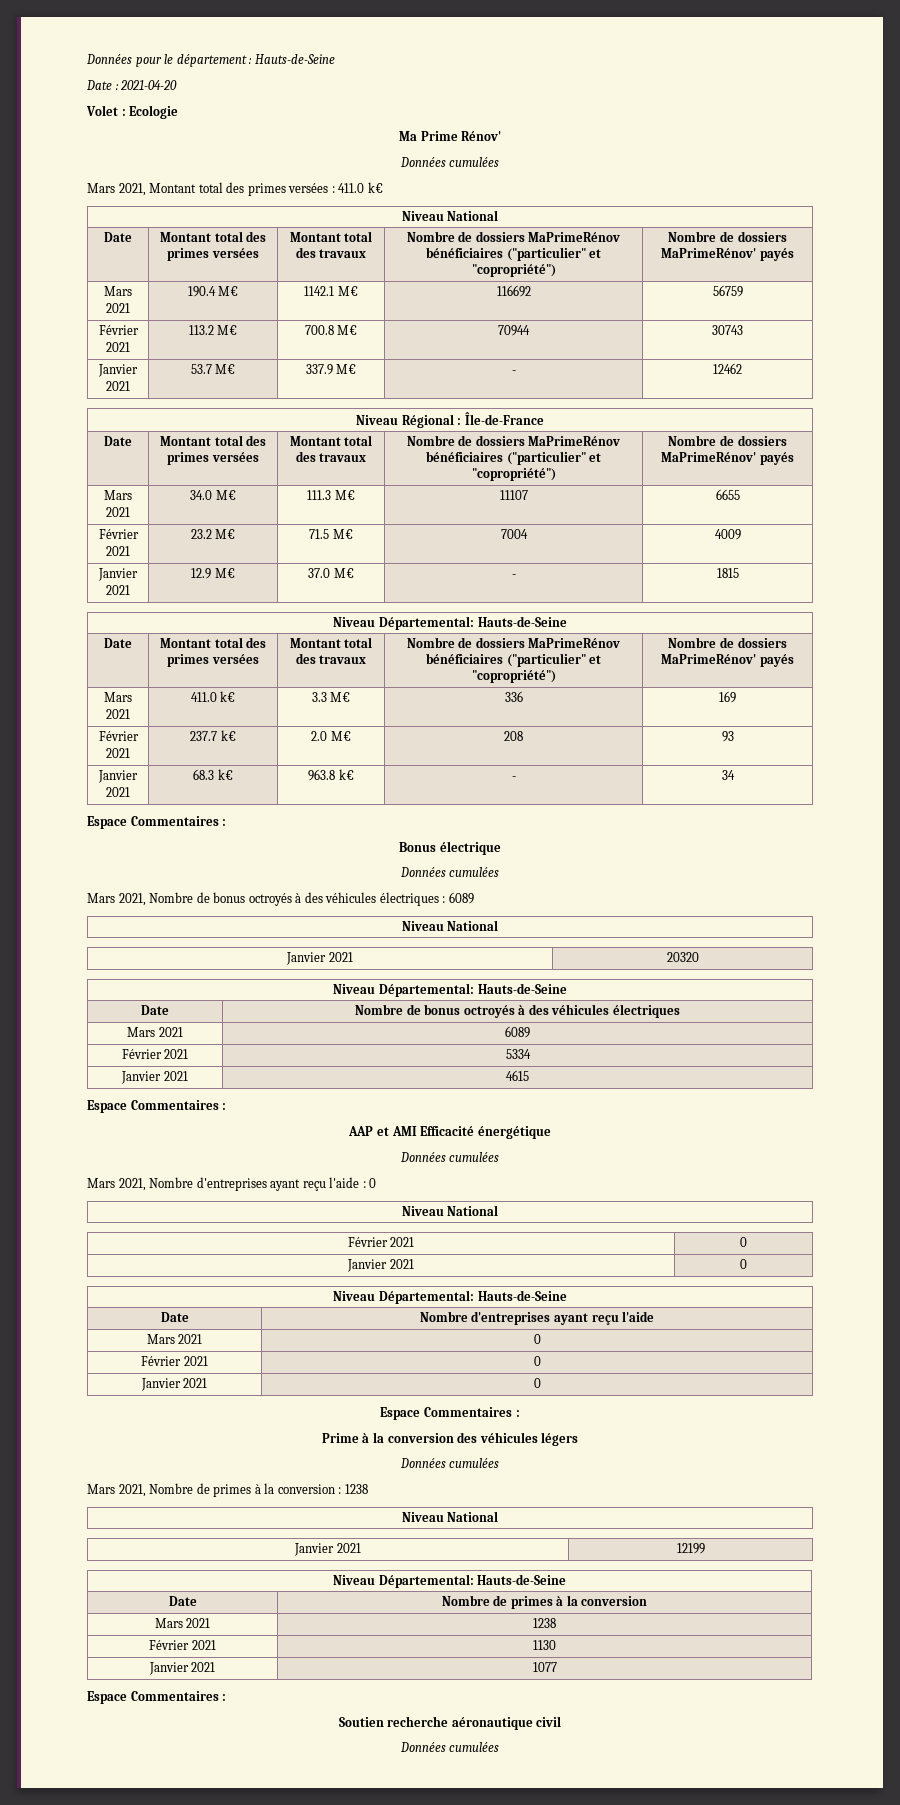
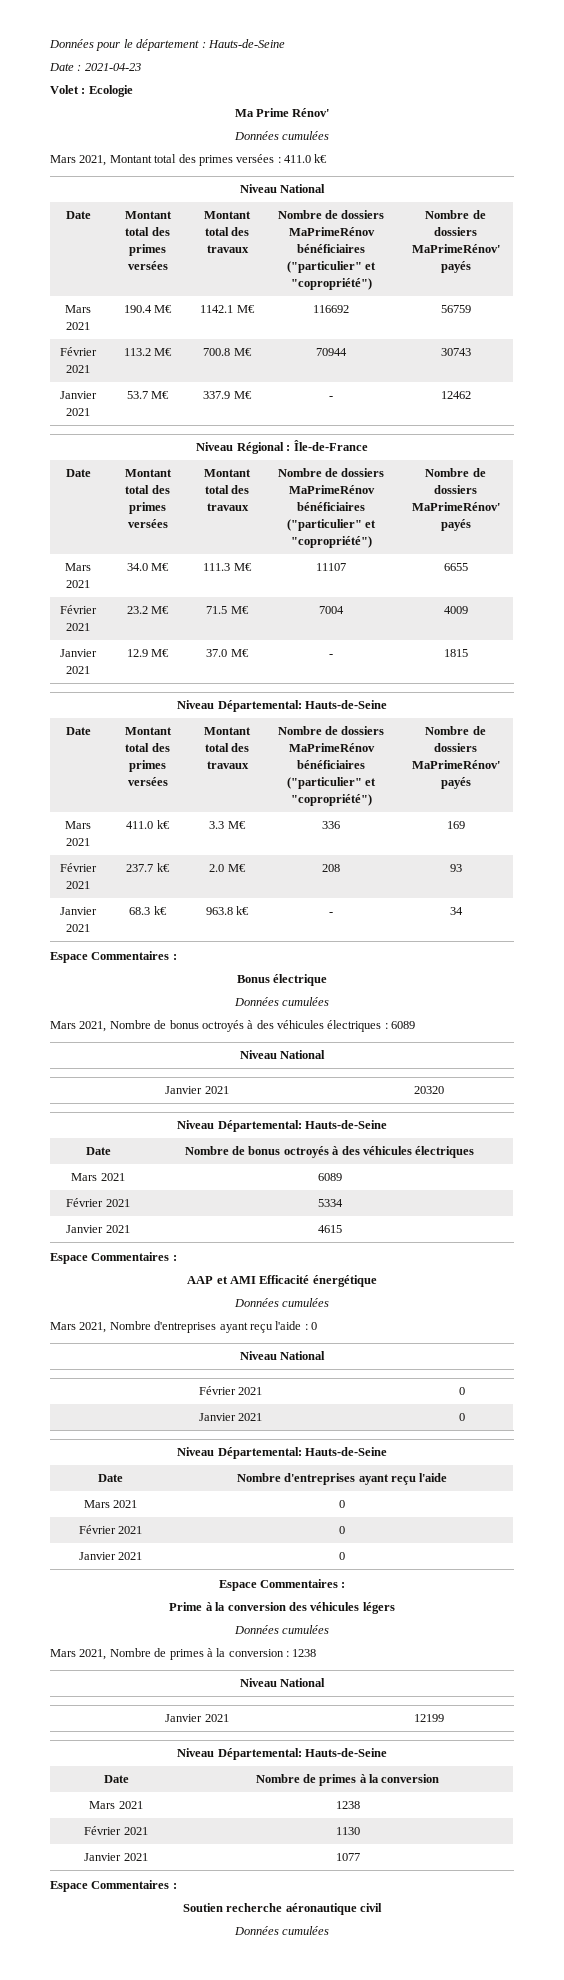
[120,80,178,90] 2021-04-20 -> [84,63,141,71] 2021-04-23

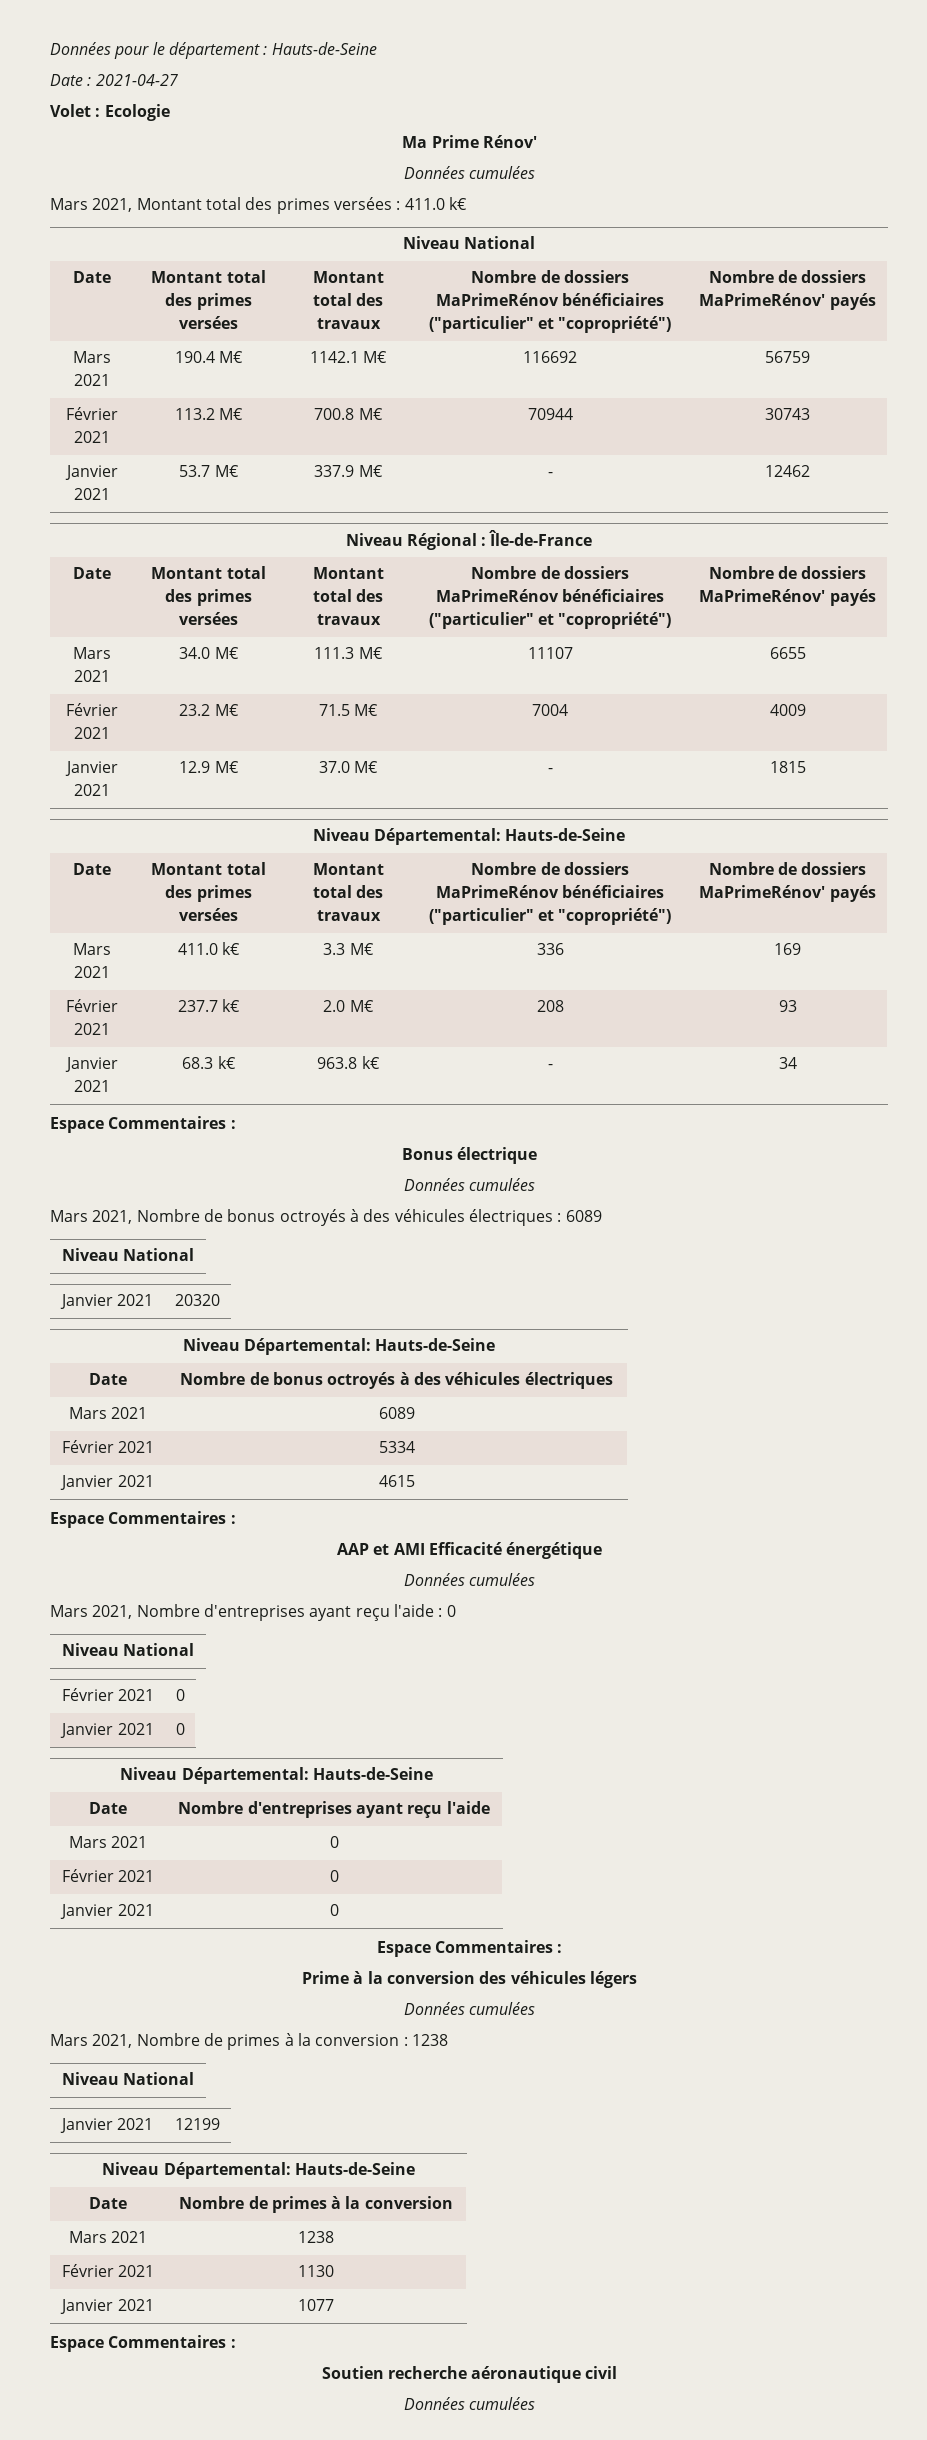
[84,63,141,71] 2021-04-23 -> [95,74,178,86] 2021-04-27

